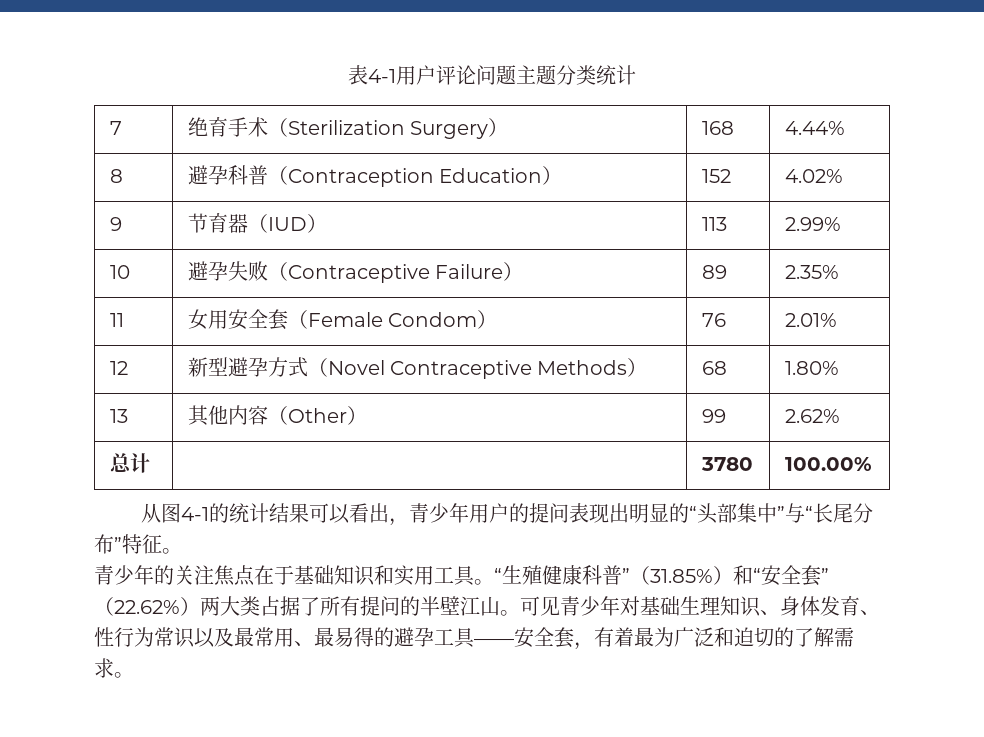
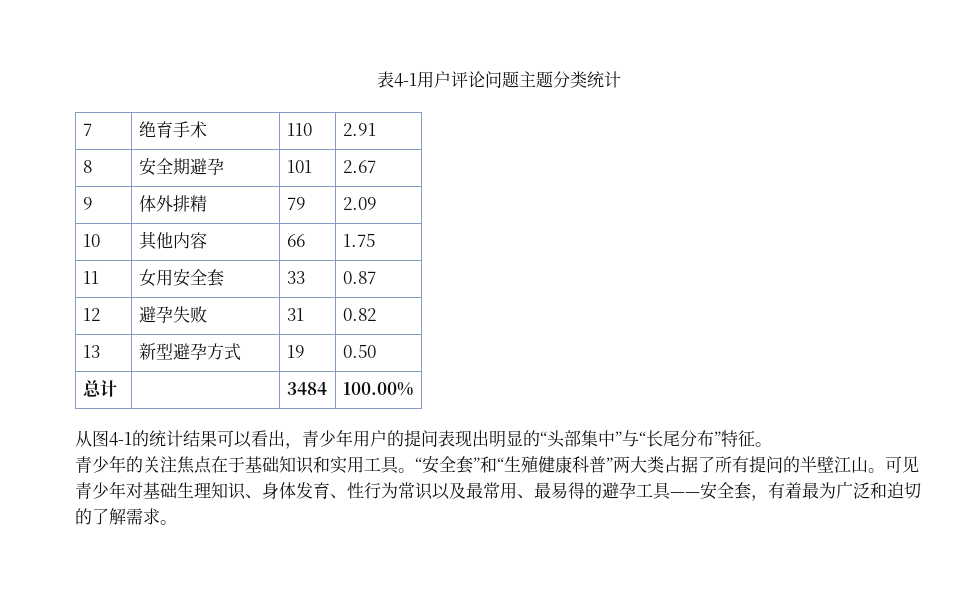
[267,118,509,139] [701,121,734,135] [784,121,845,135] （Sterilization Surgery） | 168 | 4.44% -> [286,123,312,136] [342,123,376,136] | 110 | 2.91
[187,165,563,187] [701,169,731,183] [784,169,843,183] [109,217,122,231] [187,213,327,233] [701,217,727,231] [784,217,841,231] [109,265,130,279] [187,261,524,283] [701,265,727,279] [784,265,839,279] [109,313,124,327] [187,309,498,330] [701,313,726,327] [784,313,837,327] [109,361,128,375] [187,357,648,379] [701,361,727,375] [784,361,839,375] [109,409,128,423] [187,405,367,426] [701,409,726,423] [784,409,840,423] 避孕科普（Contraception Education） | 152 | 4.02% // 9 | 节育器（IUD） | 113 | 2.99% // 10 | 避孕失败（Contraceptive Failure） | 89 | 2.35% // 11 | 女用安全套（Female Condom） | 76 | 2.01% // 12 | 新型避孕方式（Novel Contraceptive Methods） | 68 | 1.80% // 13 | 其他内容（Other） | 99 | 2.62% -> [138,158,224,176] [286,160,312,173] [342,160,376,173] [82,197,93,210] [138,195,207,212] [286,197,306,210] [342,197,377,210] [82,234,100,247] [138,231,207,250] [286,234,305,247] [342,234,375,247] [82,271,99,284] [138,269,224,287] [286,271,305,284] [342,271,376,284] [82,308,100,321] [138,306,207,323] [286,308,304,321] [342,308,376,321] [82,345,100,358] [138,343,241,361] [286,345,305,358] [342,345,376,358] 安全期避孕 | 101 | 2.67 // 9 | 体外排精 | 79 | 2.09 // 10 | 其他内容 | 66 | 1.75 // 11 | 女用安全套 | 33 | 0.87 // 12 | 避孕失败 | 31 | 0.82 // 13 | 新型避孕方式 | 19 | 0.50
[700,457,753,471] 3780 -> [286,382,327,395] 3484
[502,565,829,586] [94,597,200,616] 生殖健康科普”（31.85%）和“安全套”（22.62%） -> [422,456,613,474] 安全套”和“生殖健康科普”

